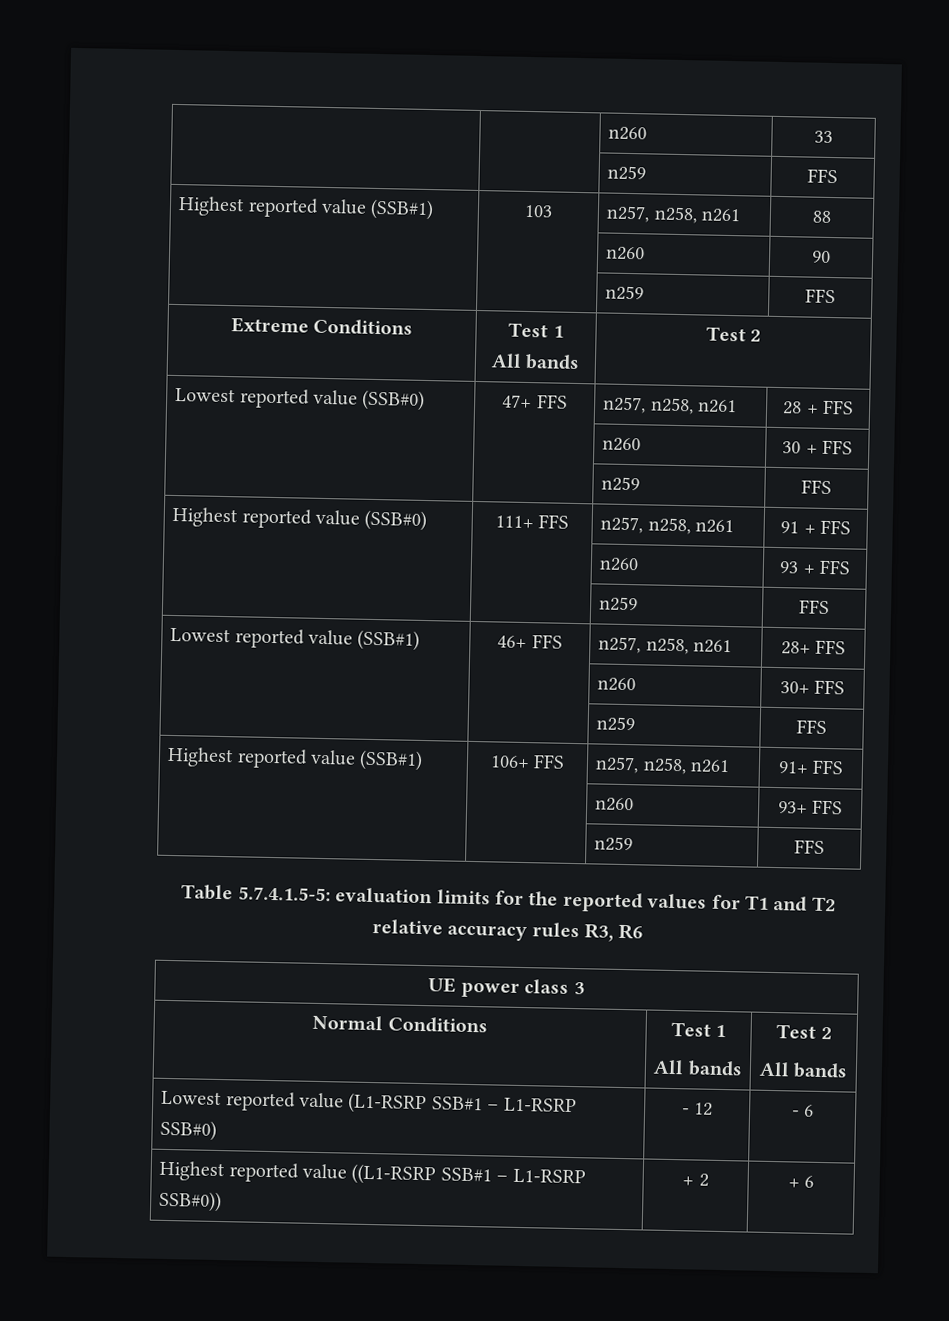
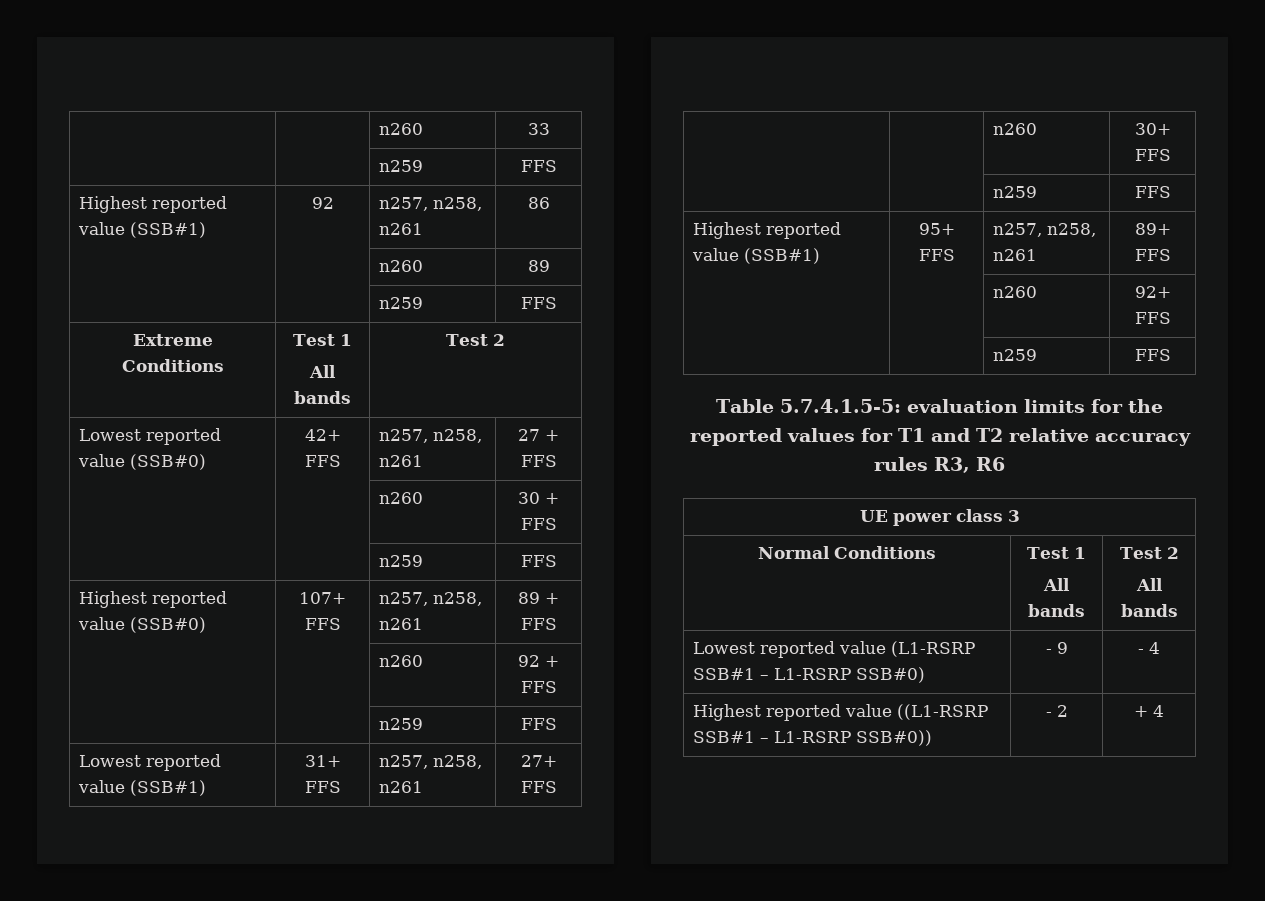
[524,204,553,218] [606,205,742,224] [812,210,832,224] [606,246,646,261] [811,250,831,263] 103 | n257, n258, n261 | 88 // | | n260 | 90 -> [311,197,334,209] [379,197,483,211] [379,223,424,235] [527,197,550,209] [379,260,424,272] [527,260,550,272] 92 | n257, n258, n261 | 86 // | | n260 | 89
[502,394,568,409] [602,396,738,415] [782,401,803,415] 47+ FFS | n257, n258, n261 | 28 -> [304,429,341,441] [304,455,341,467] [379,429,483,443] [379,455,424,467] [518,429,540,441] 42+ FFS | n257, n258, n261 | 27
[494,514,570,529] [600,516,735,535] [780,519,851,535] [599,557,640,572] [779,561,800,574] 111+ FFS | n257, n258, n261 | 91 + FFS // | | n260 | 93 -> [299,592,346,604] [304,618,341,630] [379,592,483,606] [379,618,424,630] [518,592,559,604] [520,618,557,630] [379,655,424,667] [518,655,540,667] 107+ FFS | n257, n258, n261 | 89 + FFS // | | n260 | 92
[497,634,563,649] [598,636,733,655] [780,641,811,655] 46+ FFS | n257, n258, n261 | 28+ -> [304,755,341,767] [304,781,341,793] [379,755,483,769] [379,781,424,793] [520,755,557,767] 31+ FFS | n257, n258, n261 | 27+
[489,754,566,769] [595,756,731,775] [777,759,845,775] [595,797,635,812] [777,801,808,814] 106+ FFS | n257, n258, n261 | 91+ FFS // | | n260 | 93+ -> [918,223,955,235] [918,249,955,261] [993,223,1097,237] [993,249,1038,261] [1134,223,1171,235] [1134,249,1171,261] [993,286,1038,298] [1134,286,1171,298] 95+ FFS | n257, n258, n261 | 89+ FFS // | | n260 | 92+
[693,1102,714,1116] [790,1104,815,1117] 12 | - 6 -> [1056,642,1068,654] [1138,642,1160,654] 9 | - 4
[682,1176,695,1186] + -> [1045,712,1052,717] -
[804,1175,815,1188] 6 -> [1153,705,1164,717] 4

